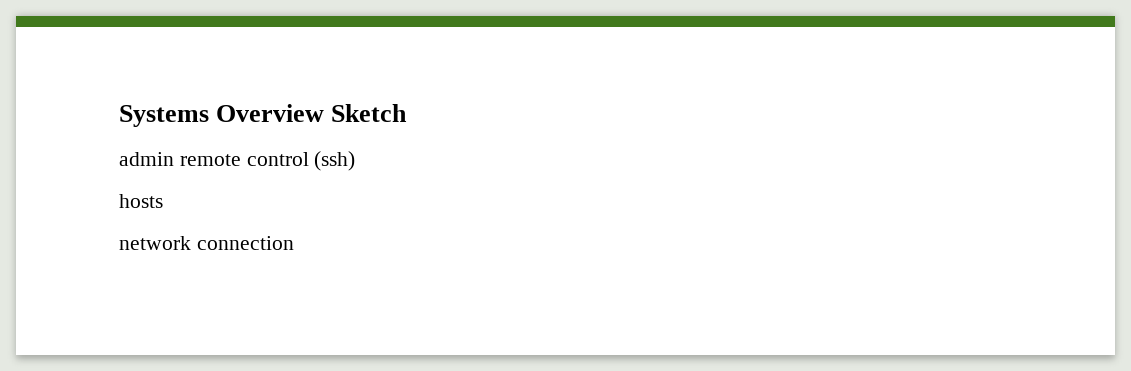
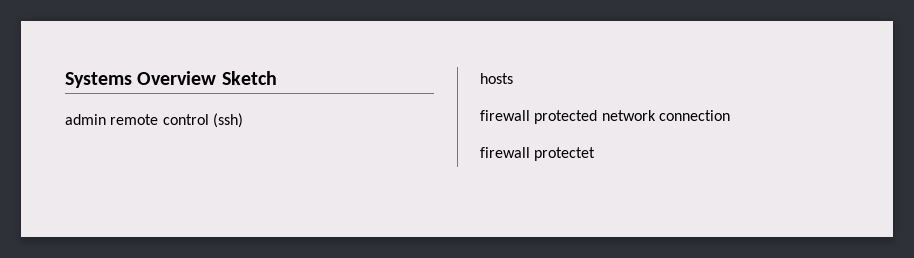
(163, 201) none -> [480,110,598,124] firewall protected
(294, 243) none -> [480,147,596,161] // firewall protectet

